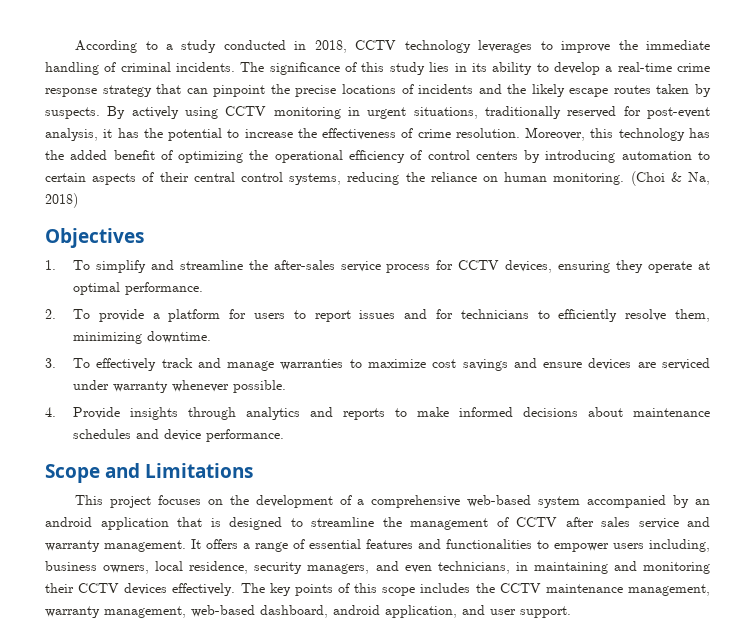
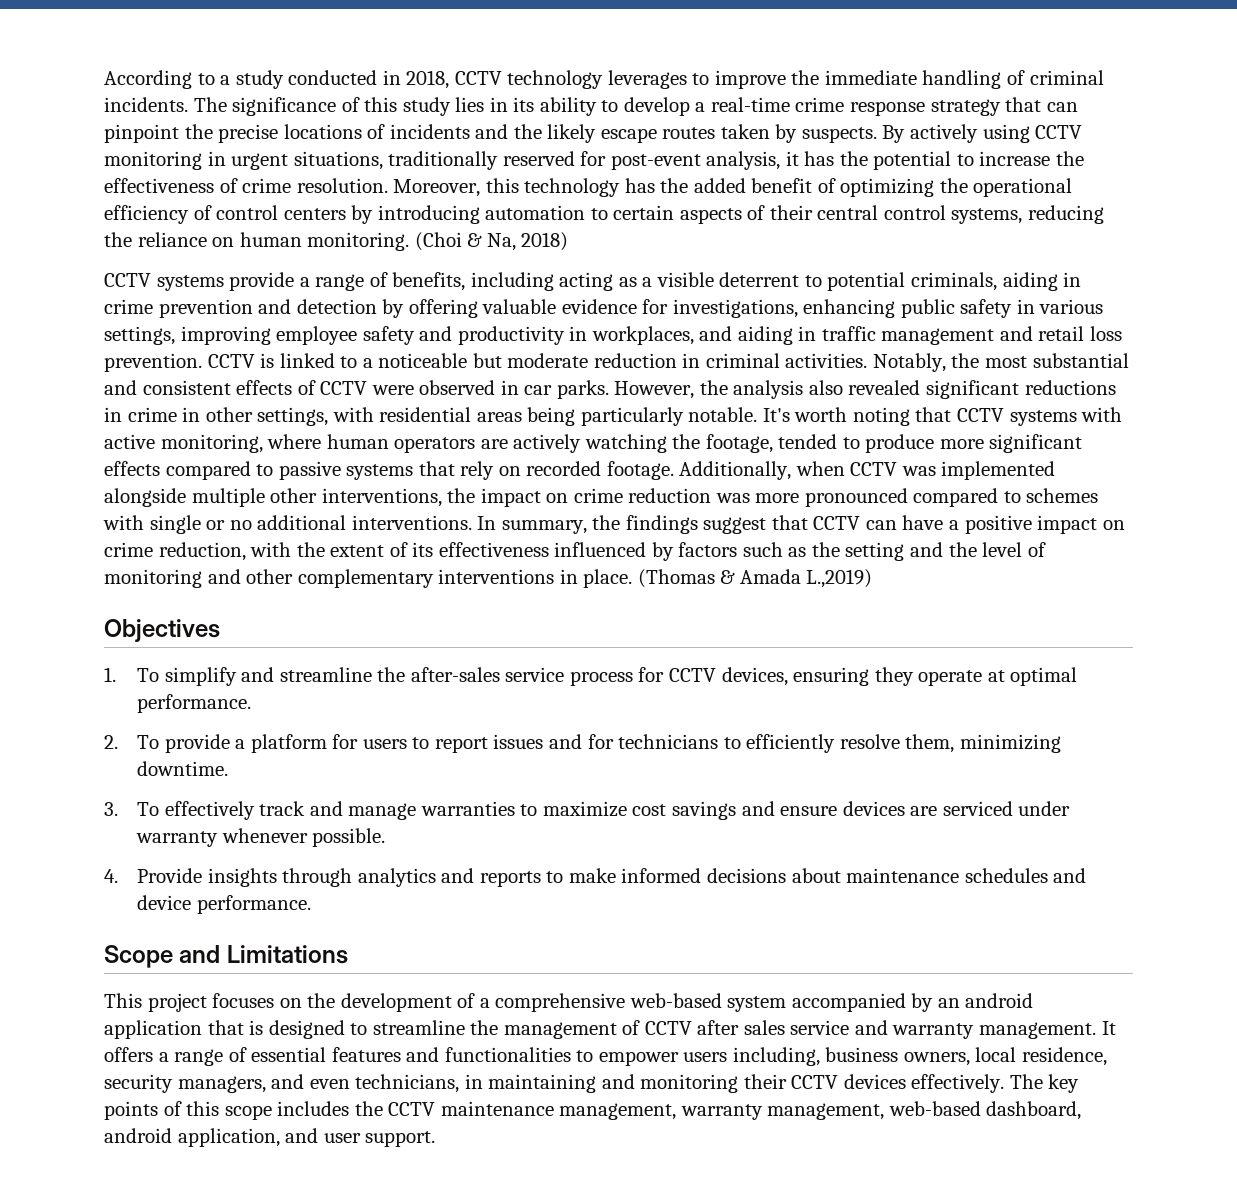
(78, 200) none -> [104,272,1082,291] [104,299,1104,318] [104,326,1123,345] [104,353,1129,372] [104,380,1116,399] [104,407,1123,426] [104,434,1083,453] [104,461,1056,480] [104,488,1099,507] [103,515,1125,534] [104,542,1046,561] [104,569,873,588] // CCTV systems provide a range of benefits, including acting as a visible deterrent to potential criminals, aiding in crime prevention and detection by offering valuable evidence for investigations, enhancing public safety in various settings, improving employee safety and productivity in workplaces, and aiding in traffic management and retail loss prevention. CCTV is linked to a noticeable but moderate reduction in criminal activities. Notably, the most substantial and consistent effects of CCTV were observed in car parks. However, the analysis also revealed significant reductions in crime in other settings, with residential areas being particularly notable. It's worth noting that CCTV systems with active monitoring, where human operators are actively watching the footage, tended to produce more significant effects compared to passive systems that rely on recorded footage. Additionally, when CCTV was implemented alongside multiple other interventions, the impact on crime reduction was more pronounced compared to schemes with single or no additional interventions. In summary, the findings suggest that CCTV can have a positive impact on crime reduction, with the extent of its effectiveness influenced by factors such as the setting and the level of monitoring and other complementary interventions in place. (Thomas & Amada L.,2019)

